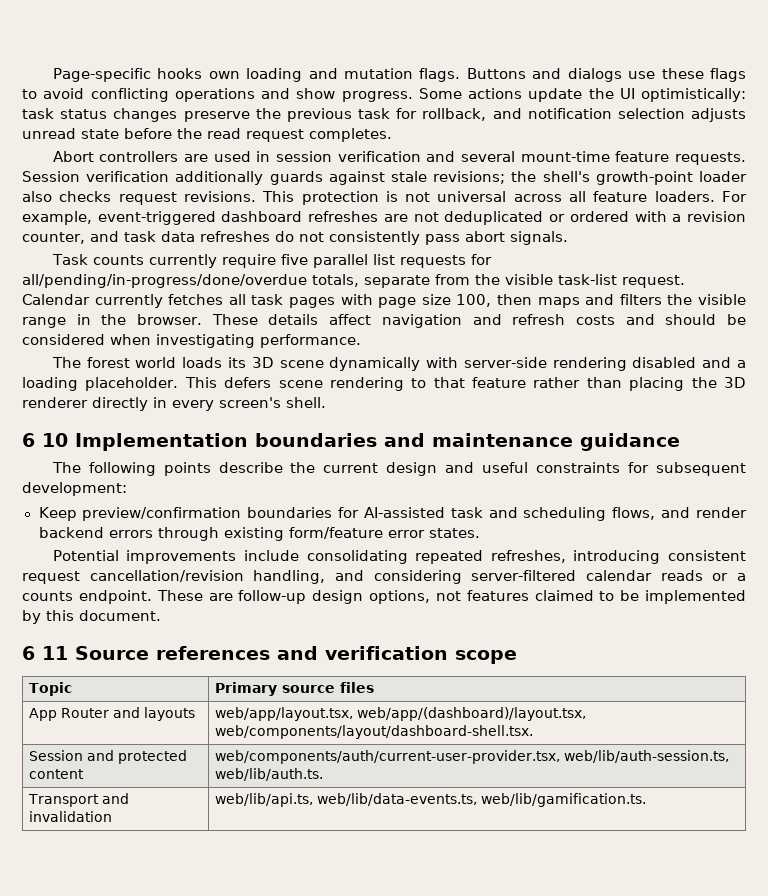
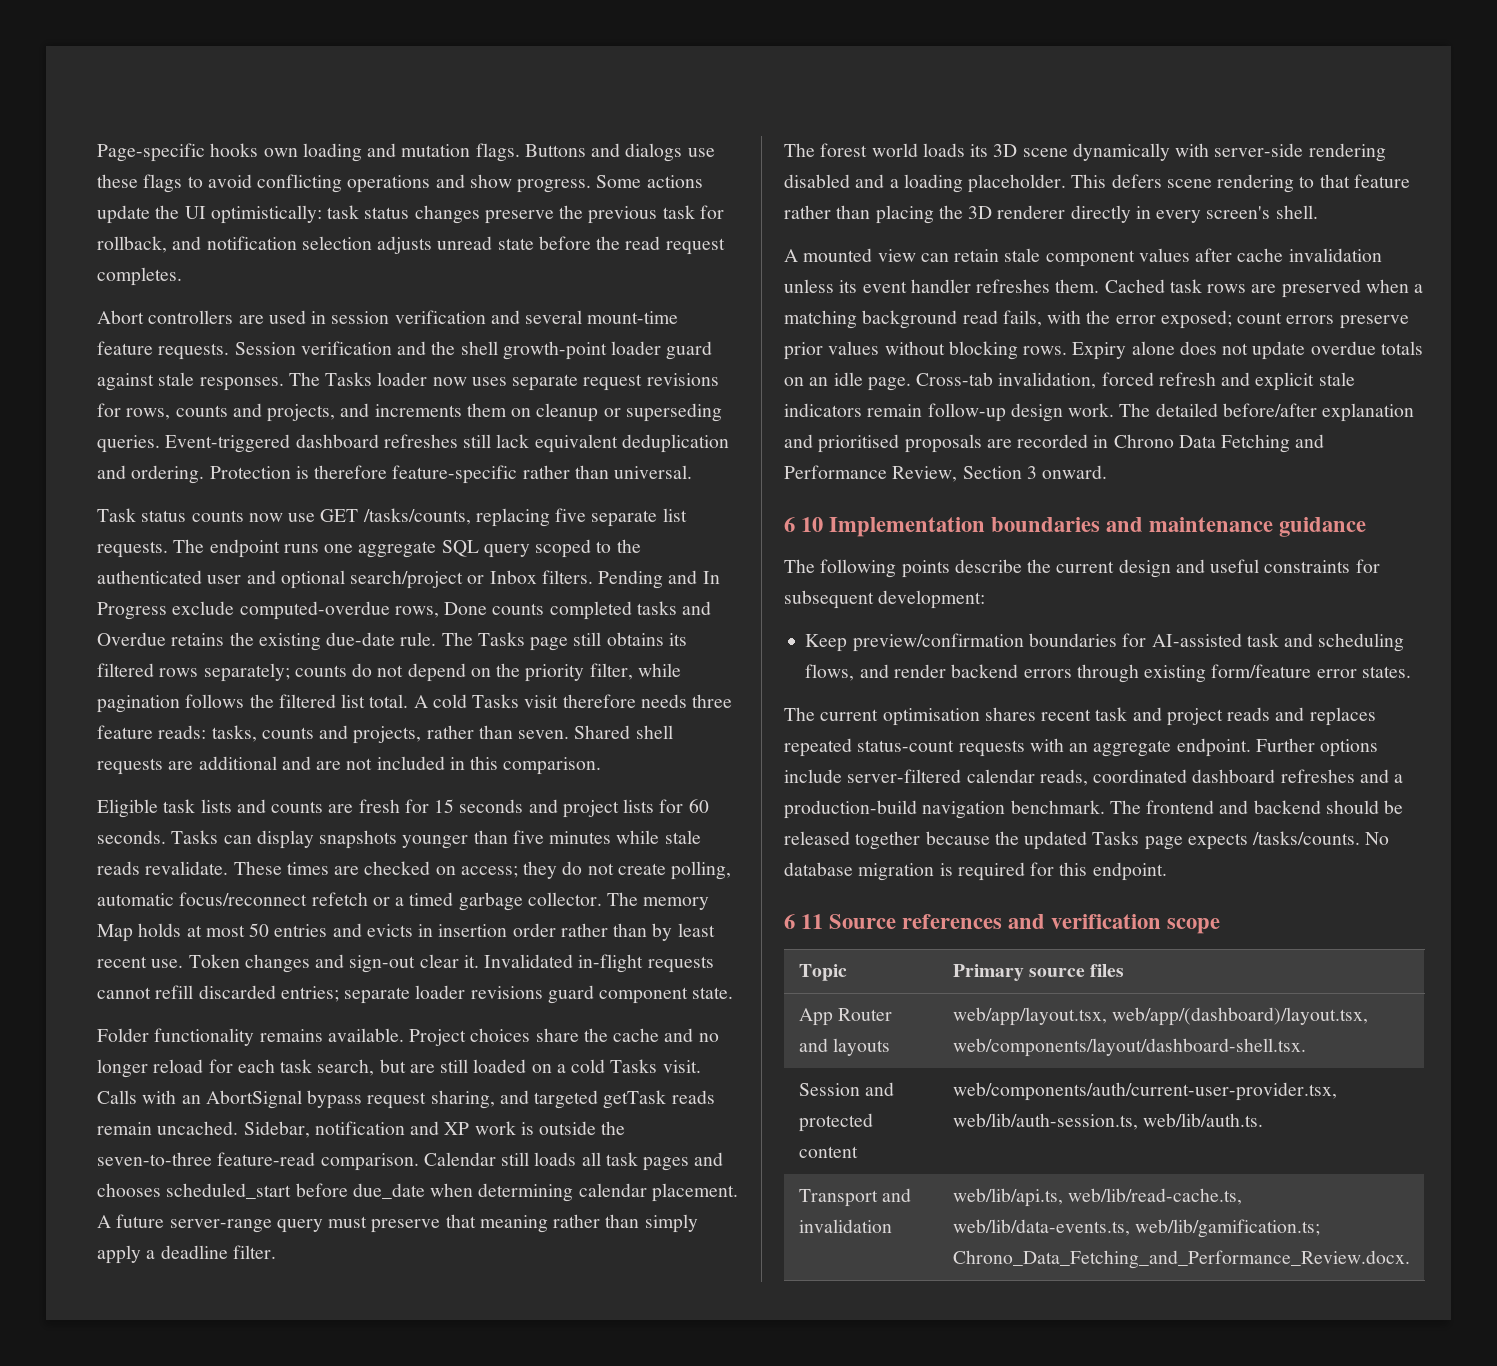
[175,171,747,185] [22,191,747,205] [22,211,747,225] [22,231,568,245] [51,254,492,268] [22,274,685,288] [22,294,747,308] [22,314,747,328] [22,334,361,348] additionally guards against stale revisions; the shell's growth-point loader also checks request revisions. This protection is not universal across all feature loaders. For example, event-triggered dashboard refreshes are not deduplicated or ordered with a revision counter, and task data refreshes do not consistently pass abort signals. // Task counts currently require five parallel list requests for all/pending/in-progress/done/overdue totals, separate from the visible task-list request. Calendar currently fetches all task pages with page size 100, then maps and filters the visible range in the browser. These details affect navigation and refresh costs and should be considered when investigating performance. -> [397,341,713,360] [97,372,719,391] [97,403,722,422] [97,434,729,453] [97,465,693,484] [97,508,687,527] [97,539,641,558] [97,570,720,589] [97,601,712,620] [97,632,687,651] [97,663,681,682] [97,694,733,713] [97,725,673,744] [97,756,602,775] [97,799,709,818] [97,830,701,849] [97,861,732,880] [97,892,710,911] [97,923,715,942] [97,954,714,973] [97,985,734,1004] [97,1028,719,1046] [97,1059,701,1078] [97,1090,715,1109] [97,1121,626,1138] [97,1152,724,1171] [97,1183,738,1202] [97,1214,698,1233] [97,1245,276,1264] and the shell growth-point loader guard against stale responses. The Tasks loader now uses separate request revisions for rows, counts and projects, and increments them on cleanup or superseding queries. Event-triggered dashboard refreshes still lack equivalent deduplication and ordering. Protection is therefore feature-specific rather than universal. // Task status counts now use GET /tasks/counts, replacing five separate list requests. The endpoint runs one aggregate SQL query scoped to the authenticated user and optional search/project or Inbox filters. Pending and In Progress exclude computed-overdue rows, Done counts completed tasks and Overdue retains the existing due-date rule. The Tasks page still obtains its filtered rows separately; counts do not depend on the priority filter, while pagination follows the filtered list total. A cold Tasks visit therefore needs three feature reads: tasks, counts and projects, rather than seven. Shared shell requests are additional and are not included in this comparison. // Eligible task lists and counts are fresh for 15 seconds and project lists for 60 seconds. Tasks can display snapshots younger than five minutes while stale reads revalidate. These times are checked on access; they do not create polling, automatic focus/reconnect refetch or a timed garbage collector. The memory Map holds at most 50 entries and evicts in insertion order rather than by least recent use. Token changes and sign-out clear it. Invalidated in-flight requests cannot refill discarded entries; separate loader revisions guard component state. // Folder functionality remains available. Project choices share the cache and no longer reload for each task search, but are still loaded on a cold Tasks visit. Calls with an AbortSignal bypass request sharing, and targeted getTask reads remain uncached. Sidebar, notification and XP work is outside the seven-to-three feature-read comparison. Calendar still loads all task pages and chooses scheduled_start before due_date when determining calendar placement. A future server-range query must preserve that meaning rather than simply apply a deadline filter.
(326, 402) none -> [784,248,1382,267] [784,279,1424,298] [784,310,1409,329] [784,341,1423,360] [784,372,1355,391] [784,403,1415,422] [784,434,1325,453] [784,465,1108,482] // A mounted view can retain stale component values after cache invalidation unless its event handler refreshes them. Cached task rows are preserved when a matching background read fails, with the error exposed; count errors preserve prior values without blocking rows. Expiry alone does not update overdue totals on an idle page. Cross-tab invalidation, forced refresh and explicit stale indicators remain follow-up design work. The detailed before/after explanation and prioritised proposals are recorded in Chrono Data Fetching and Performance Review, Section 3 onward.
[52,550,746,564] [22,570,747,584] [22,590,747,604] [22,610,161,624] Potential improvements include consolidating repeated refreshes, introducing consistent request cancellation/revision handling, and considering server-filtered calendar reads or a counts endpoint. These are follow-up design options, not features claimed to be implemented by this document. -> [784,707,1376,726] [784,738,1379,757] [784,769,1404,786] [784,800,1404,819] [784,831,1390,850] [784,862,1167,881] The current optimisation shares recent task and project reads and replaces repeated status-count requests with an aggregate endpoint. Further options include server-filtered calendar reads, coordinated dashboard refreshes and a production-build navigation benchmark. The frontend and backend should be released together because the updated Tasks page expects /tasks/counts. No database migration is required for this endpoint.
[317,793,647,807] web/lib/data-events.ts, web/lib/gamification.ts. -> [1067,1188,1242,1205] [952,1219,1320,1238] [952,1250,1410,1269] web/lib/read-cache.ts, web/lib/data-events.ts, web/lib/gamification.ts; Chrono_Data_Fetching_and_Performance_Review.docx.

